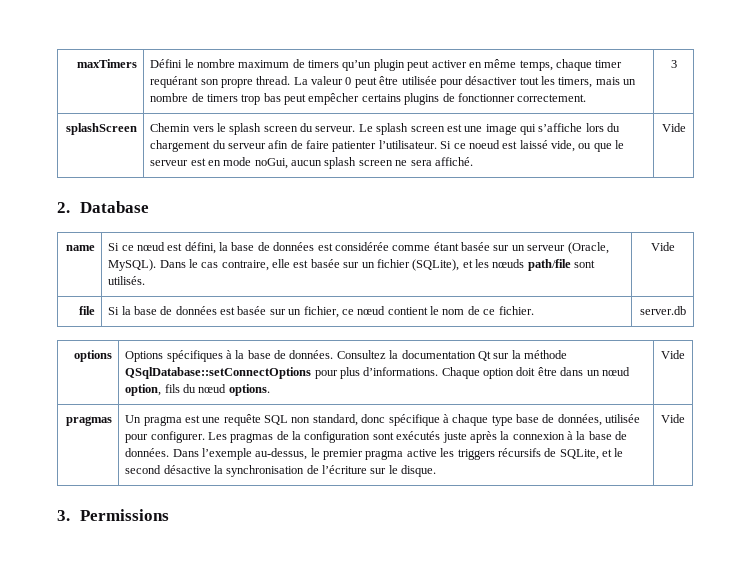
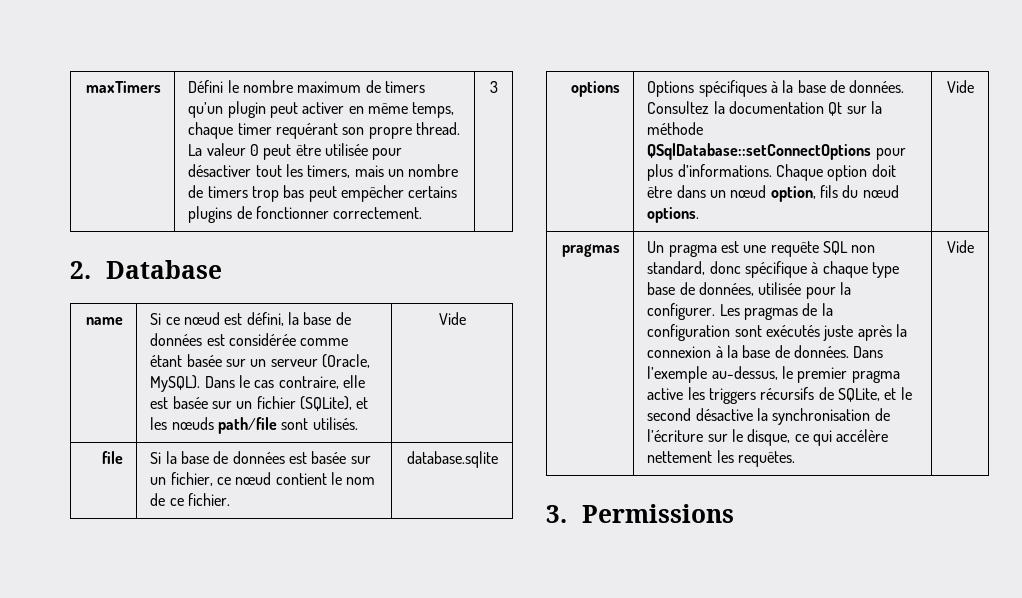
[65,123,137,135] [150,123,621,135] [150,140,625,152] [150,157,473,169] [661,123,686,132] // splashScreen | Chemin vers le splash screen du serveur. Le splash screen est une image qui s’affiche lors du chargement du serveur afin de faire patienter l’utilisateur. Si ce noeud est laissé vide, ou que le serveur est en mode noGui, aucun splash screen ne sera affiché. | Vide -> (498, 87) none
[639,306,686,315] server.db -> [406,451,498,468] database.sqlite
(149, 438) none -> [839,282,851,295] la
[401,465,437,477] disque. -> [747,429,889,446] [647,450,796,467] disque, ce qui accélère nettement les requêtes.

